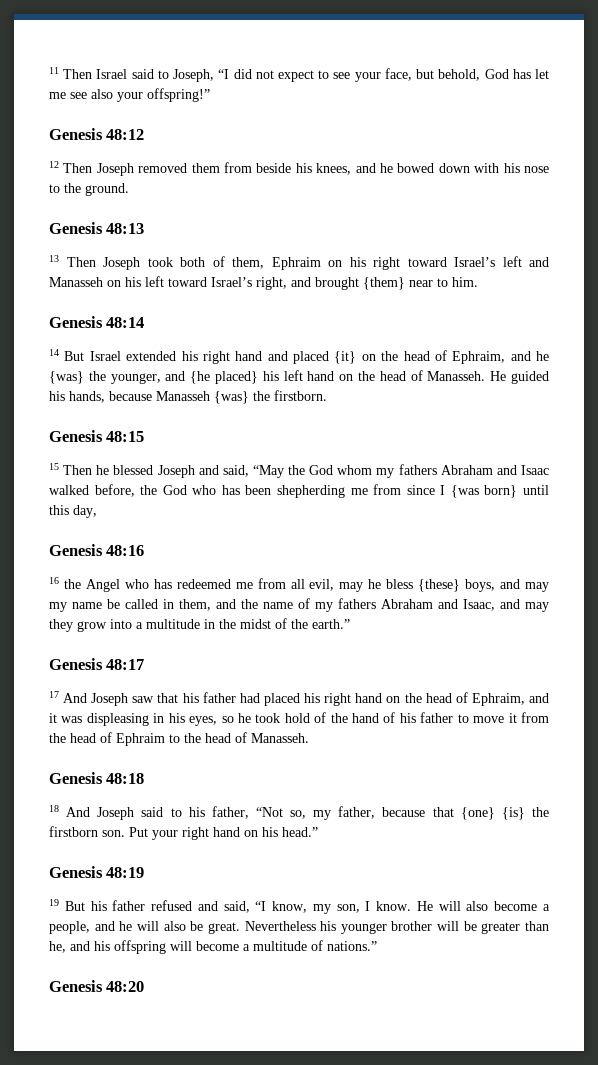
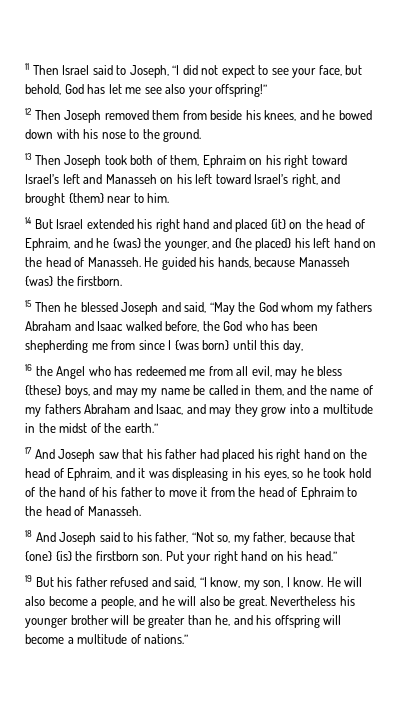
[49,128,145,140] // Genesis 48:12 -> (268, 90) none
[49,222,145,234] // Genesis 48:13 -> (202, 135) none
[49,316,145,328] // Genesis 48:14 -> (170, 198) none
[49,430,145,442] // Genesis 48:15 -> (123, 281) none
[49,544,145,556] // Genesis 48:16 -> (303, 346) none
[49,658,145,670] // Genesis 48:17 -> (158, 428) none
[49,772,145,784] // Genesis 48:18 -> (141, 511) none
[49,866,145,878] // Genesis 48:19 -> (337, 556) none
[49,980,145,992] // Genesis 48:20 -> (189, 639) none

